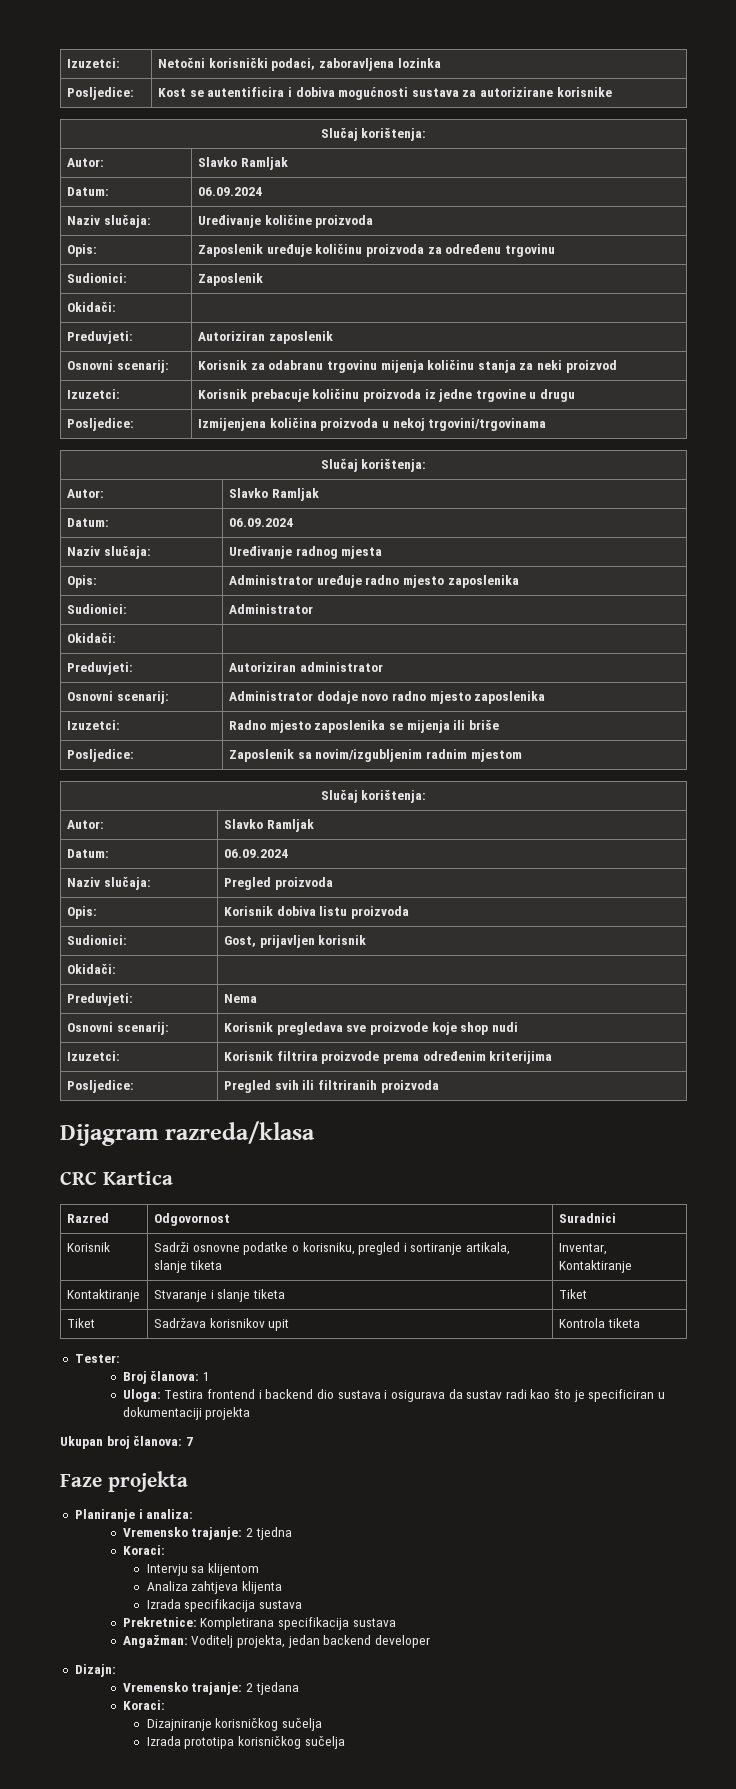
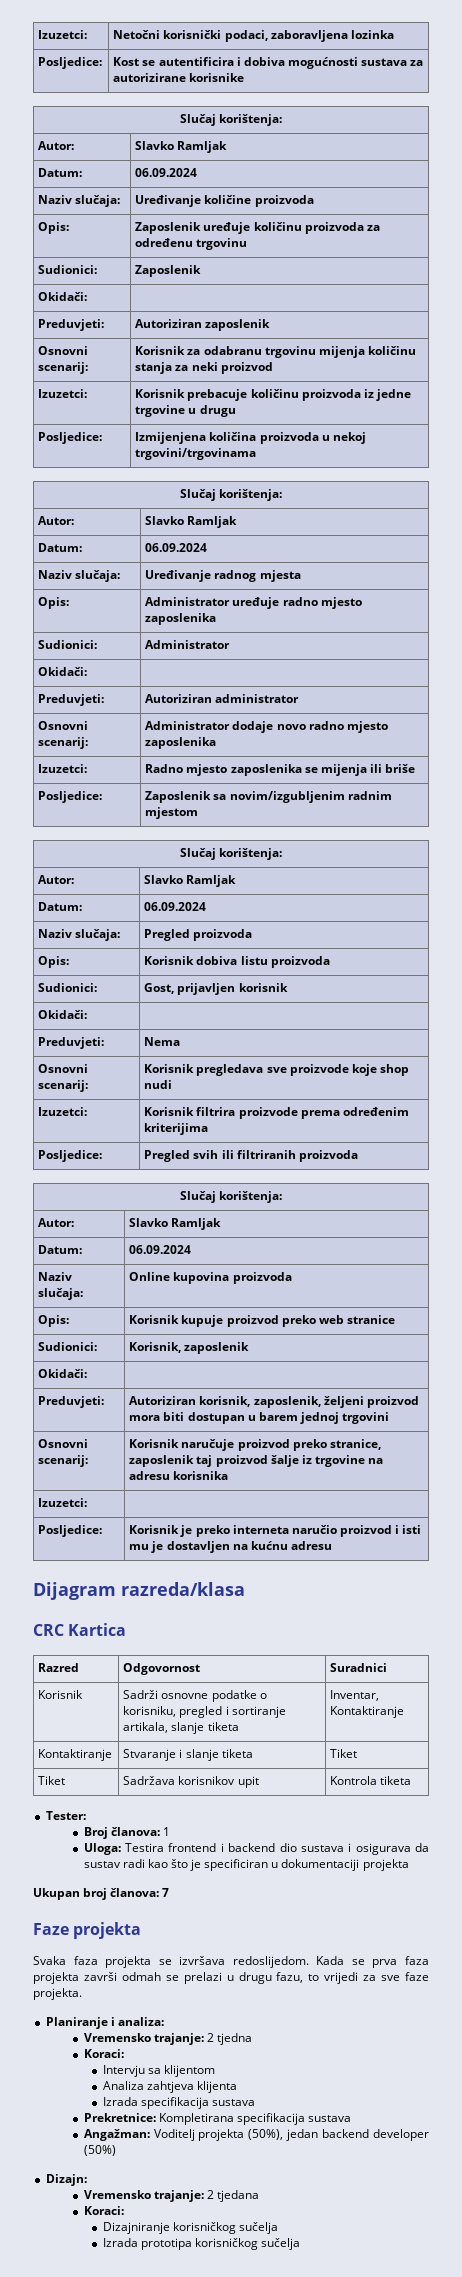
(439, 1086) none -> [179,1191,283,1203] [38,1218,75,1227] [129,1218,222,1230] [38,1245,83,1254] [129,1245,192,1254] [38,1272,73,1281] [38,1288,84,1300] [129,1272,292,1284] [38,1315,70,1327] [129,1315,395,1327] [38,1342,98,1351] [129,1342,250,1354] [38,1369,88,1378] [38,1396,105,1408] [129,1396,419,1408] [129,1412,389,1424] [38,1439,89,1448] [38,1455,89,1467] [129,1439,381,1451] [129,1455,383,1467] [129,1471,229,1480] [38,1498,88,1507] [38,1525,103,1537] [129,1525,422,1537] [129,1541,332,1553] // Slučaj korištenja: // Autor: | Slavko Ramljak // Datum: | 06.09.2024 // Naziv slučaja: | Online kupovina proizvoda // Opis: | Korisnik kupuje proizvod preko web stranice // Sudionici: | Korisnik, zaposlenik // Okidači: | // Preduvjeti: | Autoriziran korisnik, zaposlenik, željeni proizvod mora biti dostupan u barem jednoj trgovini // Osnovni scenarij: | Korisnik naručuje proizvod preko stranice, zaposlenik taj proizvod šalje iz trgovine na adresu korisnika // Izuzetci: | // Posljedice: | Korisnik je preko interneta naručio proizvod i isti mu je dostavljen na kućnu adresu
(188, 1481) none -> [33,1956,429,1968] [33,1972,430,1984] [33,1988,82,2000] // Svaka faza projekta se izvršava redoslijedom. Kada se prva faza projekta završi odmah se prelazi u drugu fazu, to vrijedi za sve faze projekta.
[236,1635,285,1648] projekta, -> [198,2129,284,2141] projekta (50%),
(430, 1641) none -> [83,2145,116,2156] (50%)

